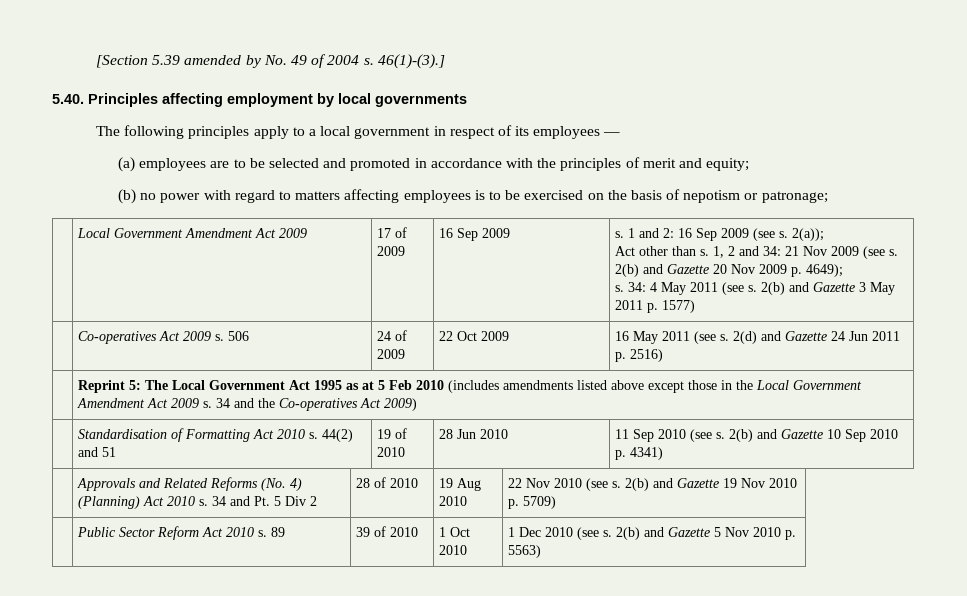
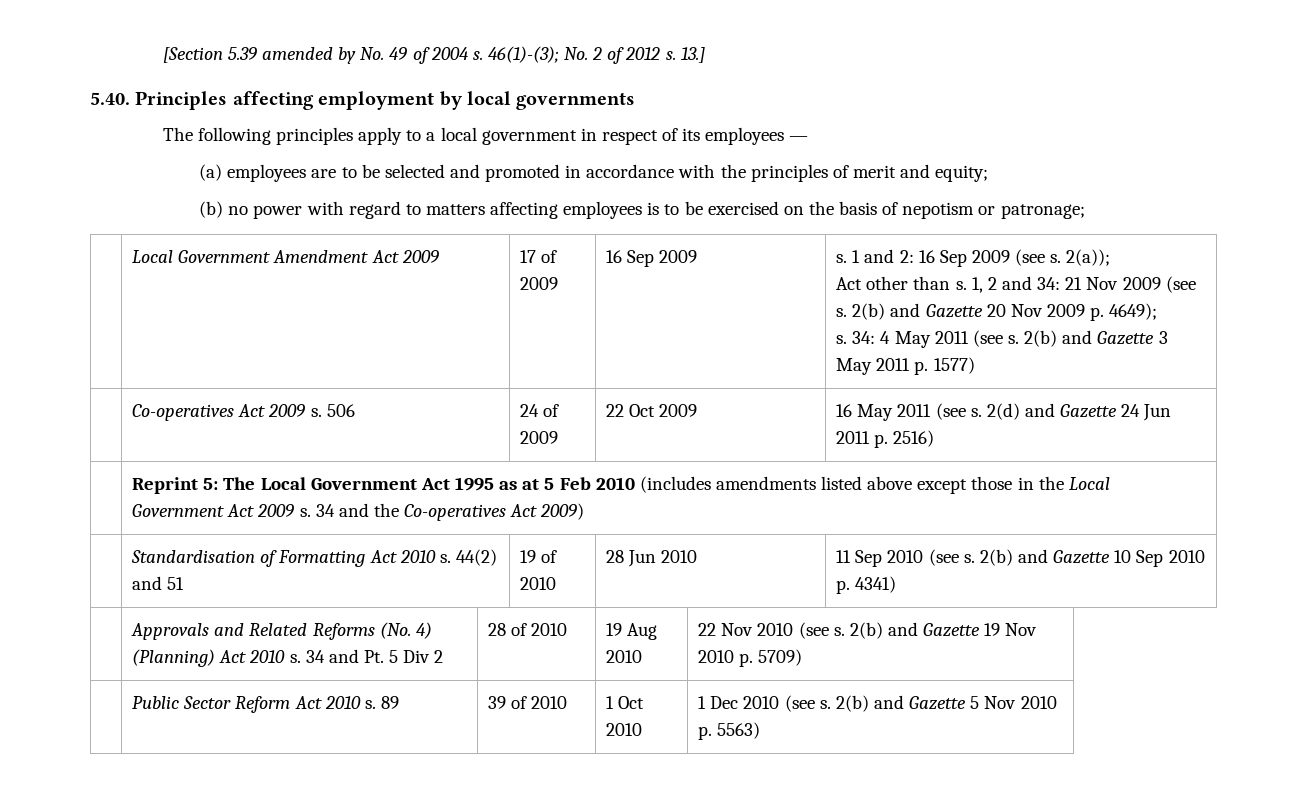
[377,54,445,69] 46(1)-(3).] -> [487,46,705,64] 46(1)-(3); No. 2 of 2012 s. 13.]
[77,398,146,408] Amendment -> (225, 510) none

